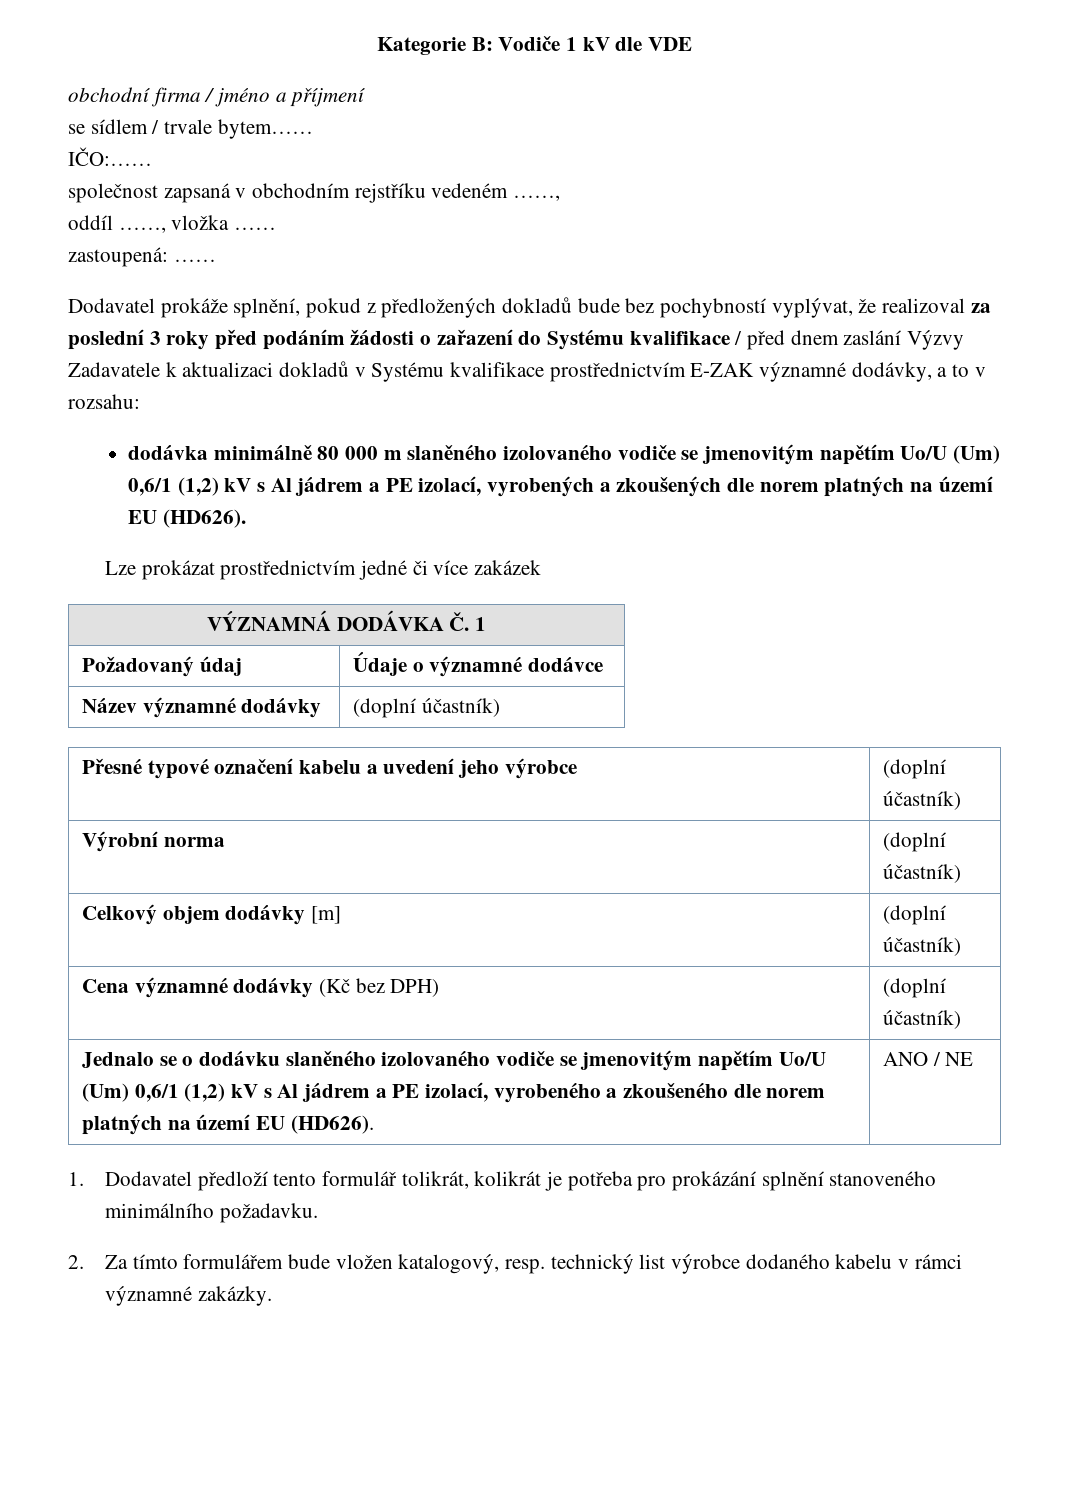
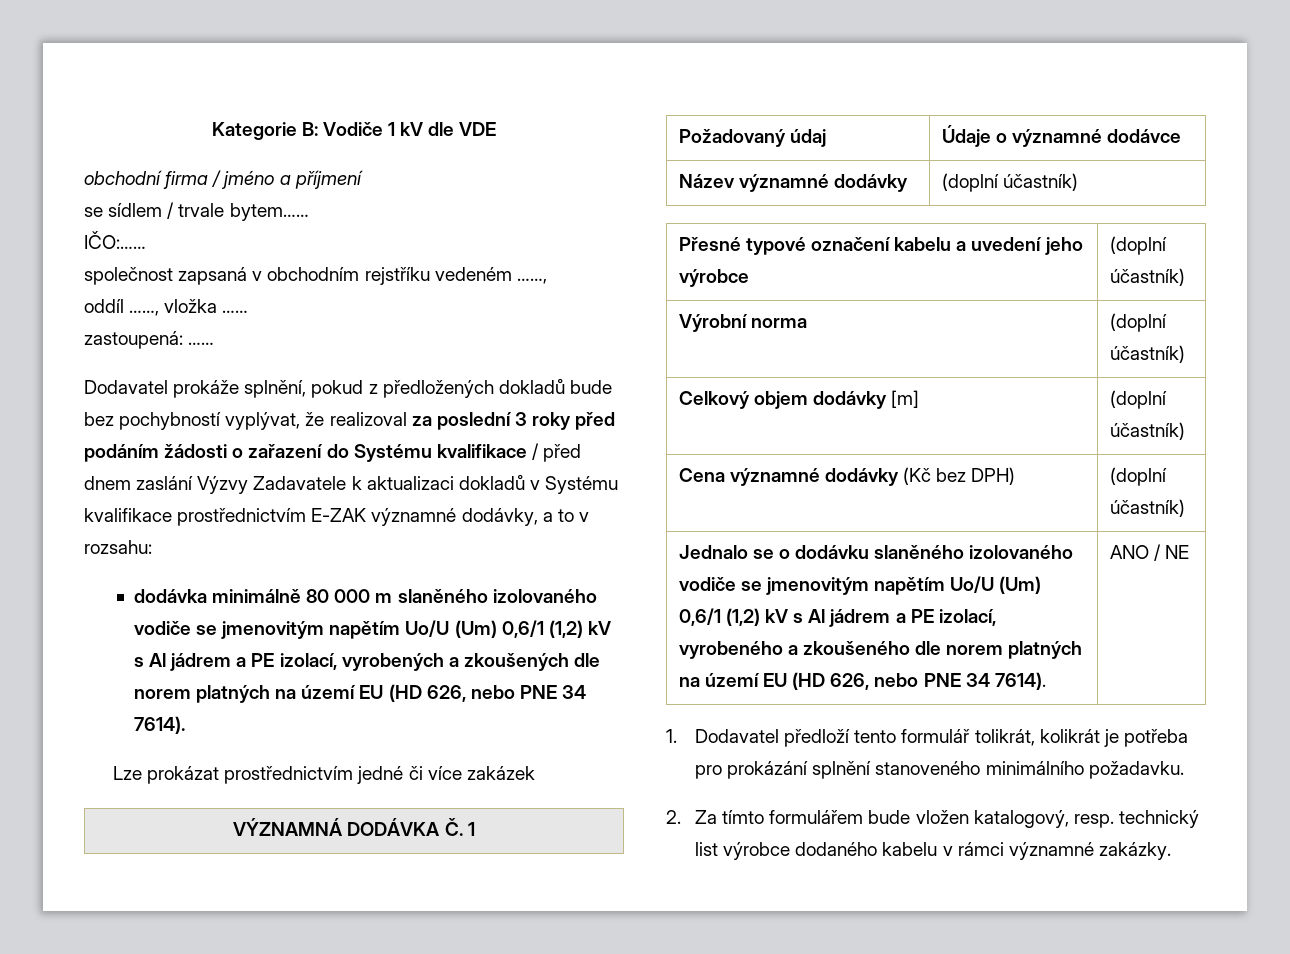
[162,509,246,528] (HD626). -> [388,684,587,702] [133,716,185,734] (HD 626, nebo PNE 34 7614).
[290,1115,374,1134] (HD626). -> [792,672,1046,690] (HD 626, nebo PNE 34 7614).

